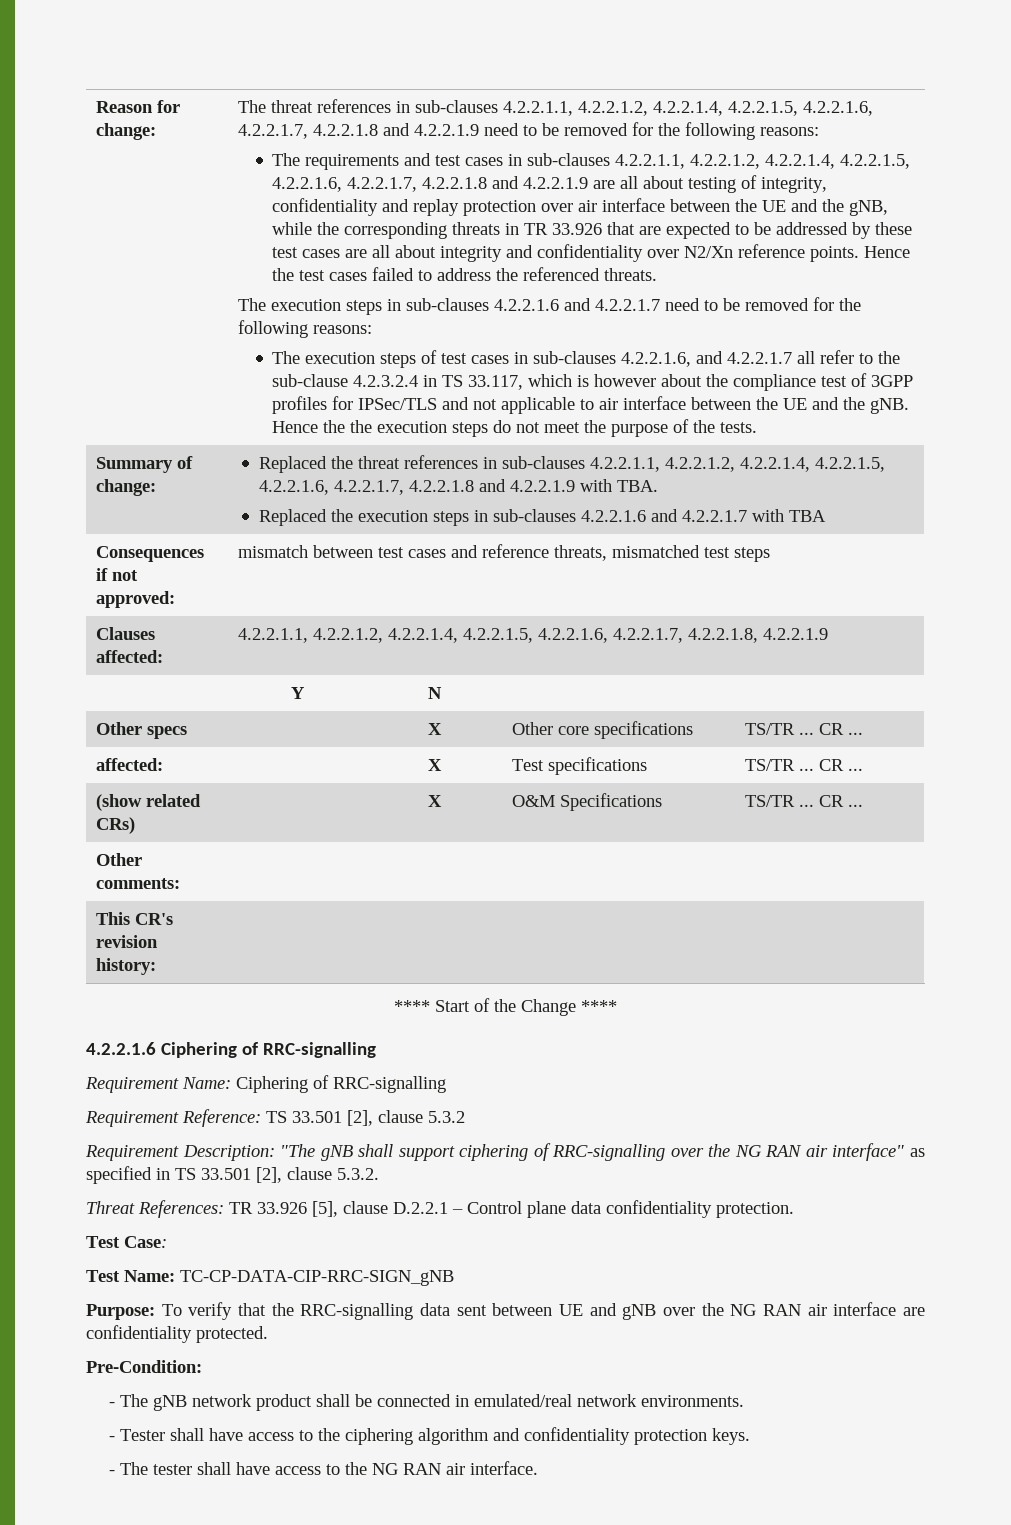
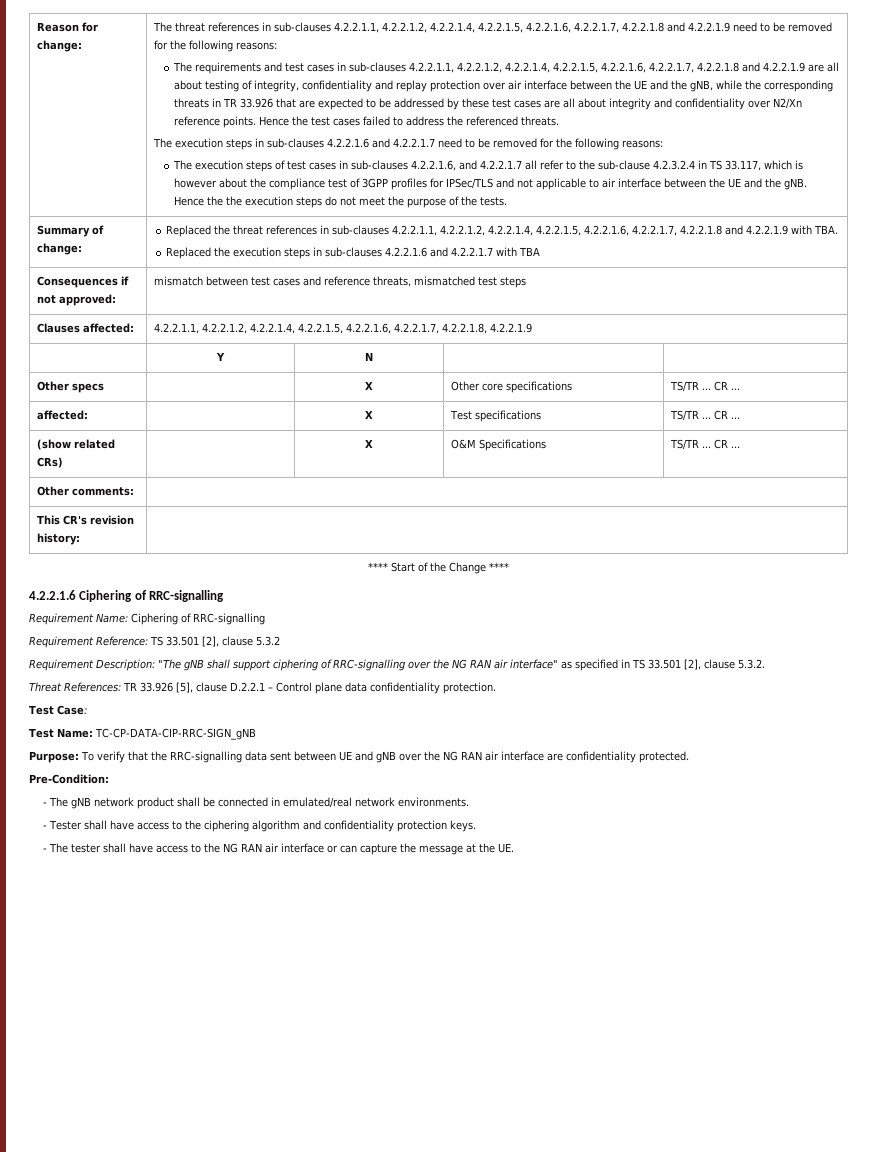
[469,1461,538,1475] interface. -> [280,843,514,855] interface or can capture the message at the UE.

